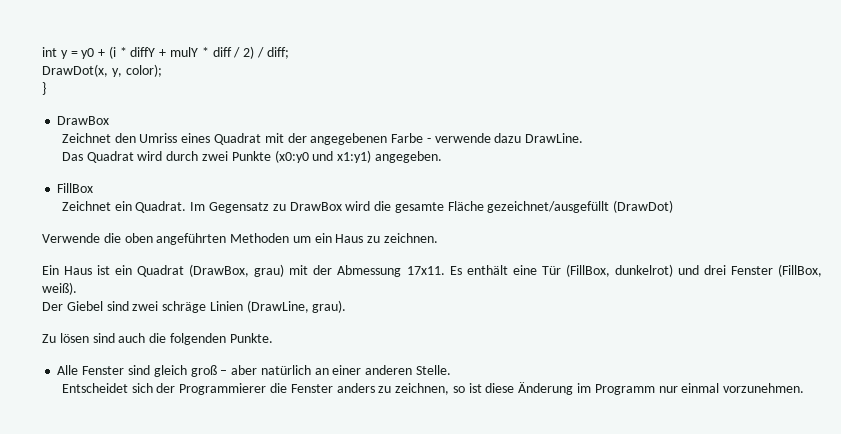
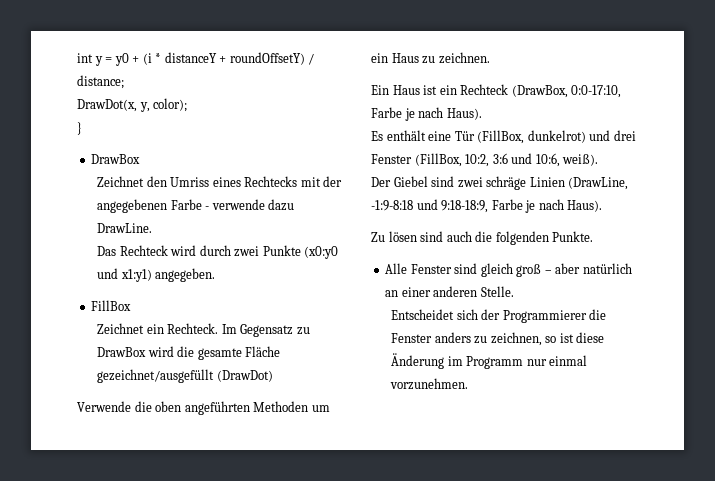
[130,46,289,59] diffY + mulY * diff / 2) / diff; -> [164,52,315,65] [77,75,124,89] distanceY + roundOffsetY) / distance;
[213,133,261,145] Quadrat -> [244,176,298,187] Rechtecks
[86,151,134,163] Quadrat -> [119,245,168,256] Rechteck
[135,201,187,213] Quadrat. -> [167,323,219,334] Rechteck.
[137,264,445,277] Quadrat (DrawBox, grau) mit der Abmessung 17x11. -> [460,84,622,98] [371,107,482,121] Rechteck (DrawBox, 0:0-17:10, Farbe je nach Haus). //
(822, 270) none -> [465,153,560,167] 10:2, 3:6 und 10:6,
[312,300,347,313] grau). -> [371,199,603,213] -1:9-8:18 und 9:18-18:9, Farbe je nach Haus).

